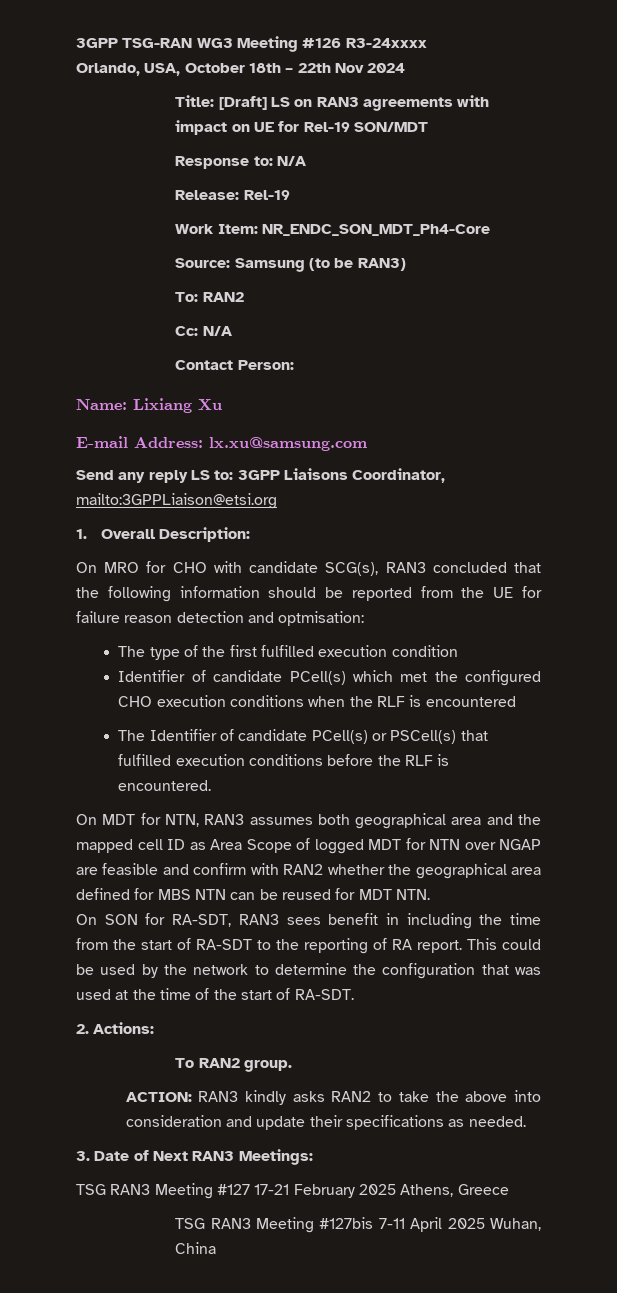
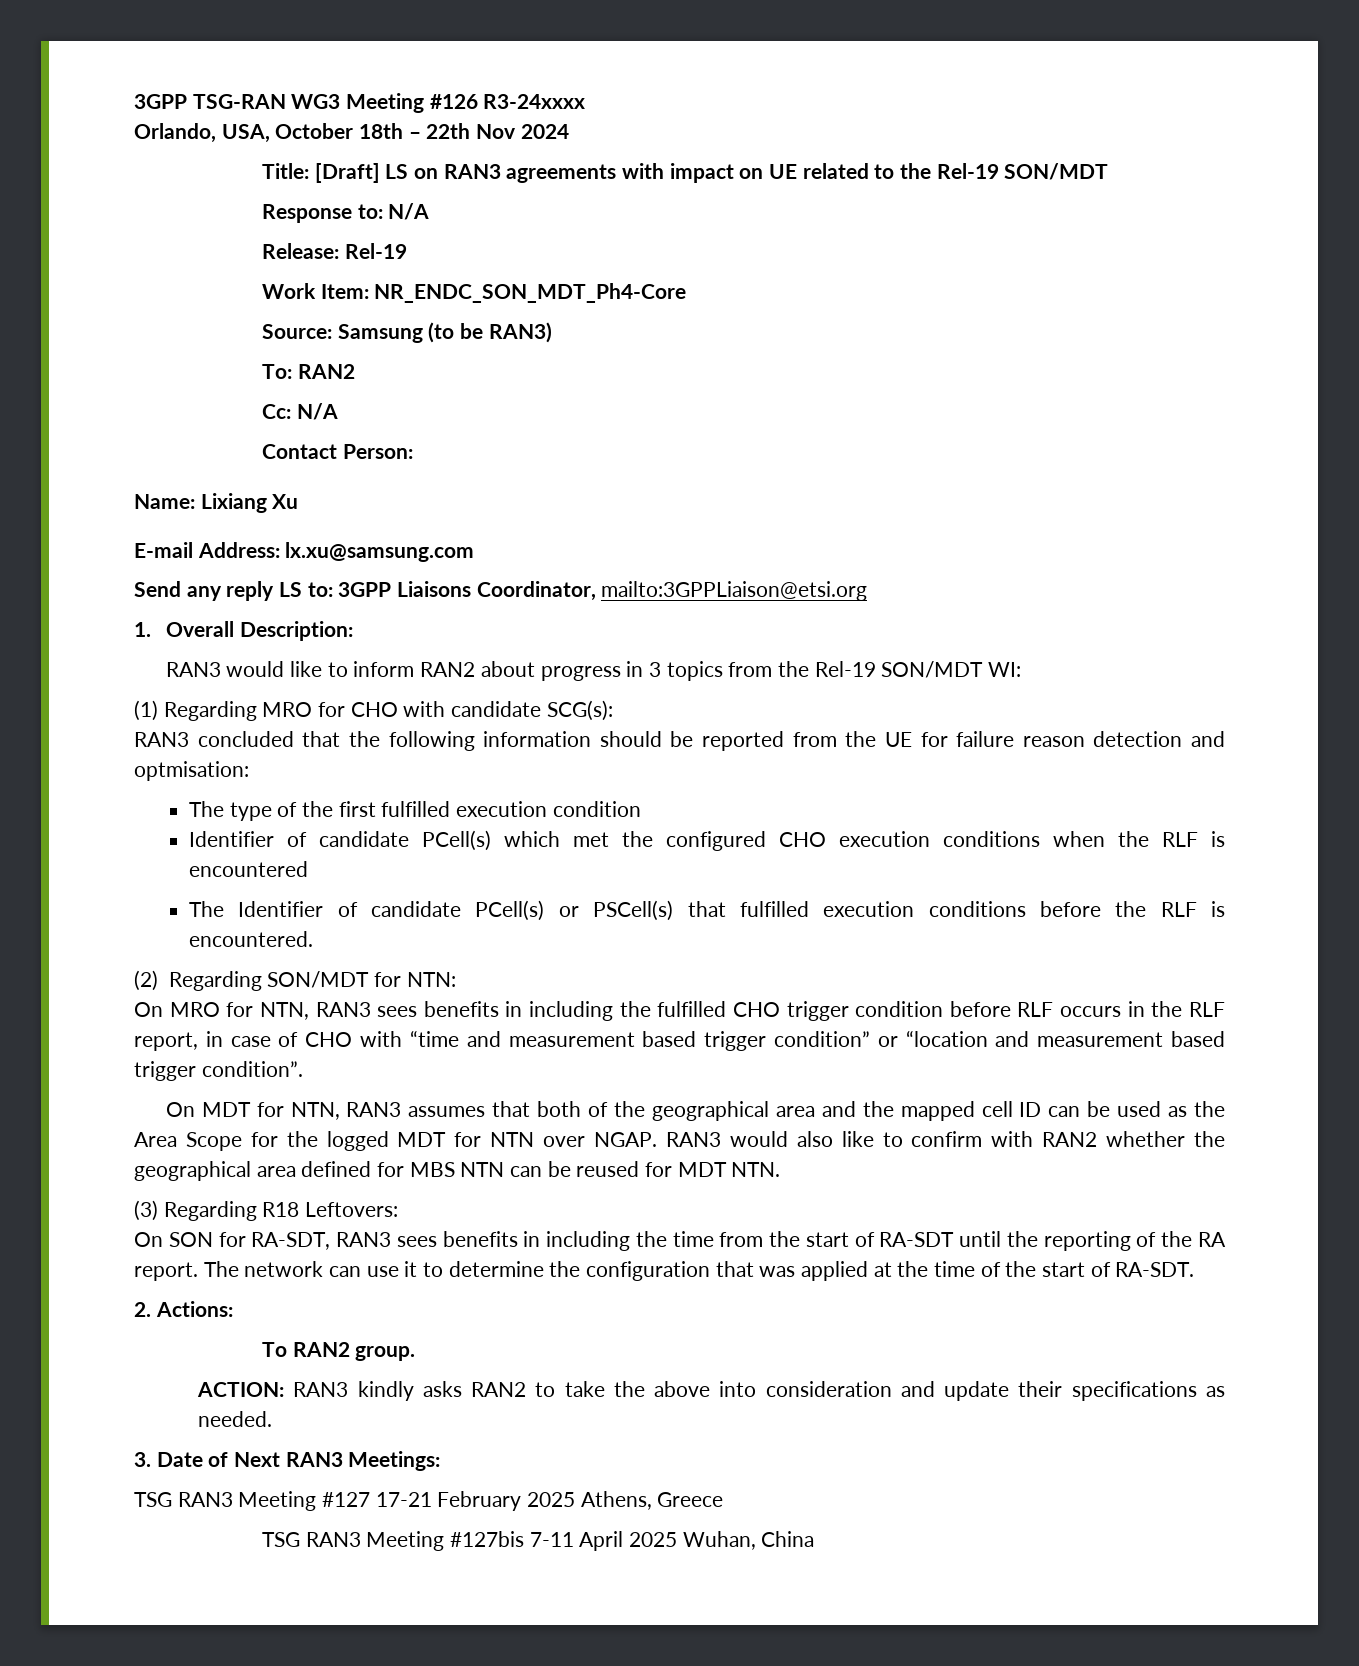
[278,121,300,132] for -> [802,163,931,179] related to the
[76,562,97,573] On -> [165,661,1021,681] [134,700,257,721] RAN3 would like to inform RAN2 about progress in 3 topics from the Rel-19 SON/MDT WI: // (1) Regarding
[325,562,379,576] SCG(s), -> [546,700,613,721] SCG(s): //
(212, 785) none -> [134,970,456,991] [134,1001,1225,1021] [134,1030,1225,1051] [134,1061,303,1081] // (2) Regarding SON/MDT for NTN: // On MRO for NTN, RAN3 sees benefits in including the fulfilled CHO trigger condition before RLF occurs in the RLF report, in case of CHO with “time and measurement based trigger condition” or “location and measurement based trigger condition”.
[317,814,350,825] both -> [492,1101,646,1117] that both of the
[189,838,310,853] as Area Scope of -> [1048,1101,1225,1117] [134,1131,318,1151] can be used as the Area Scope for the
[499,839,541,850] [76,863,189,875] NGAP are feasible and -> [594,1131,903,1147] NGAP. RAN3 would also like to
(430, 894) none -> [134,1200,399,1221] // (3) Regarding R18 Leftovers:
[328,913,379,925] benefit -> [442,1231,518,1247] benefits
[257,940,271,950] to -> [959,1231,1002,1247] until
(387, 944) none -> [1161,1231,1193,1247] the
[467,938,541,950] [76,964,249,978] This could be used by the network -> [203,1261,418,1277] The network can use it
[76,989,111,1000] used -> [801,1261,869,1281] applied

